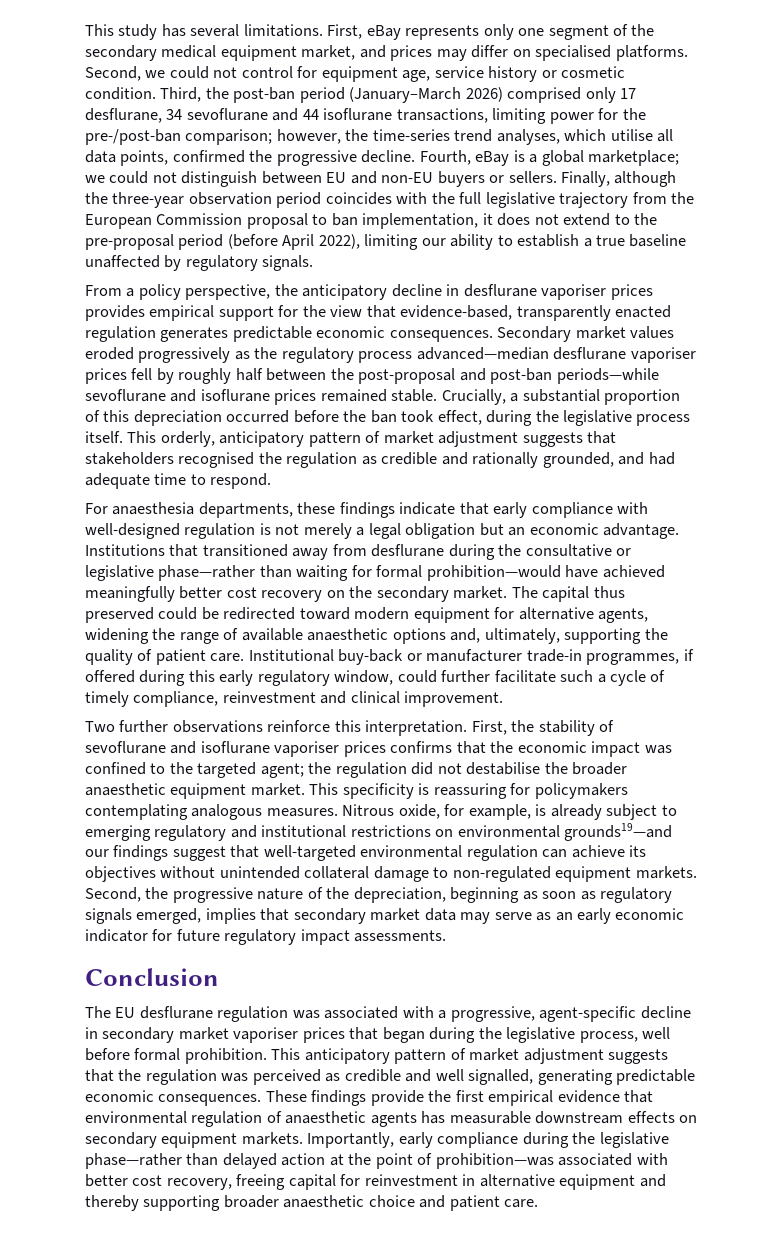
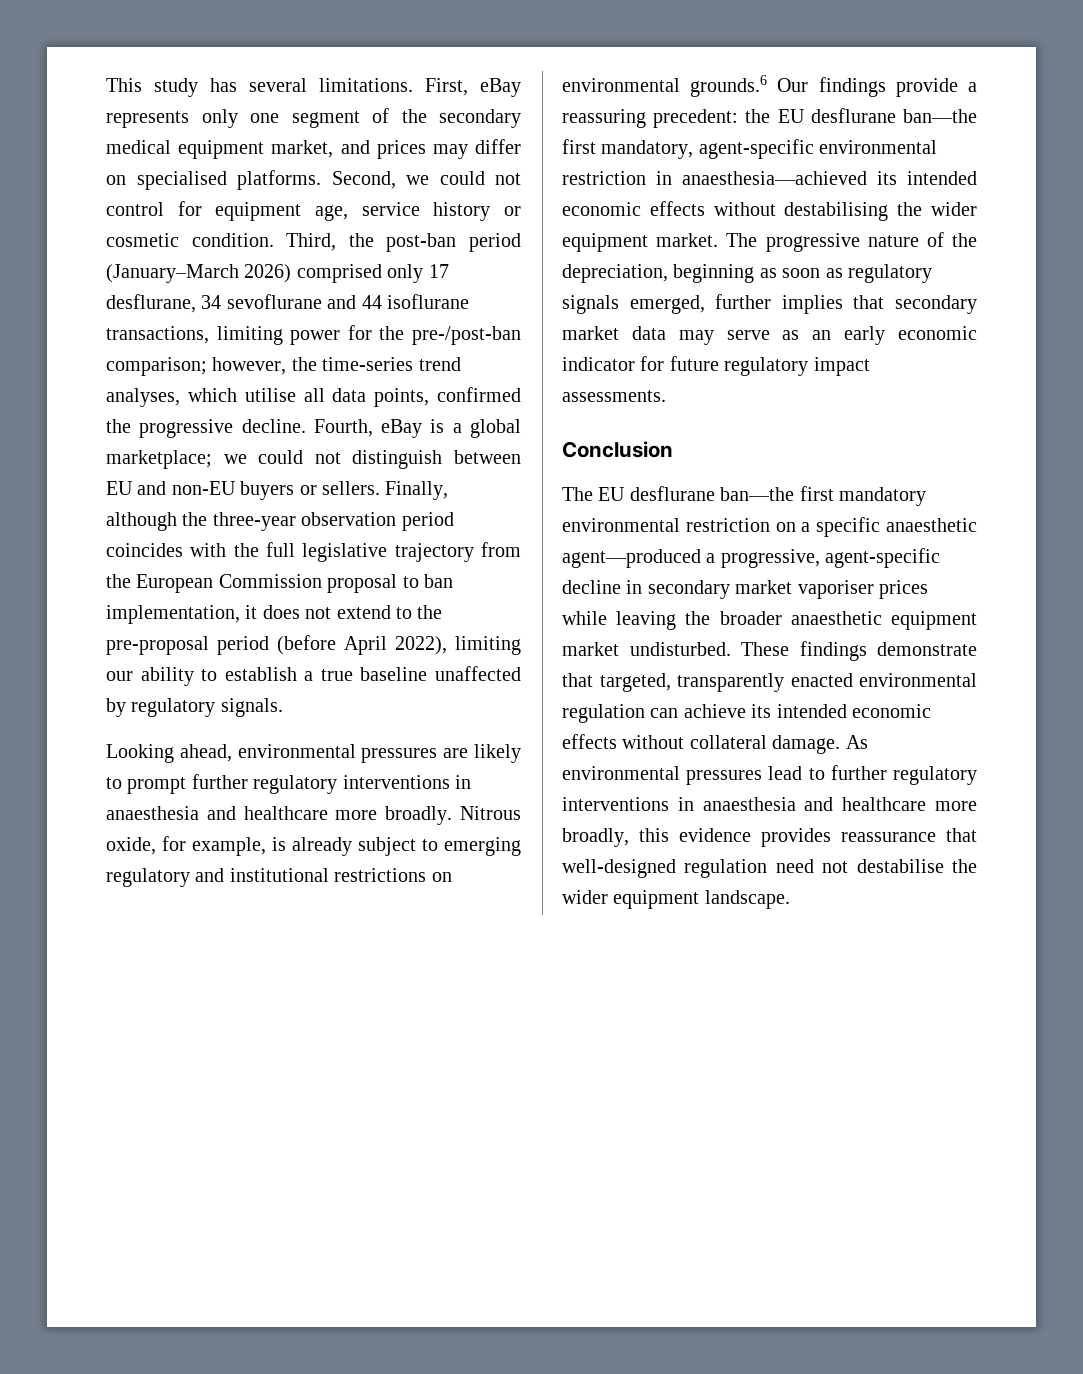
[85,284,653,300] [85,305,672,321] [85,326,675,342] [85,347,696,363] [85,368,659,384] [85,389,681,405] [85,410,691,426] [85,431,617,447] [85,452,675,468] [85,473,272,489] [85,502,649,518] [85,523,680,539] [85,544,632,560] [85,565,665,581] [85,586,625,602] [85,607,649,623] [85,628,668,644] [85,649,694,665] [85,670,666,686] [85,691,504,707] [85,720,615,736] [85,741,672,757] [85,762,628,778] [85,783,628,799] [85,804,338,820] From a policy perspective, the anticipatory decline in desflurane vaporiser prices provides empirical support for the view that evidence-based, transparently enacted regulation generates predictable economic consequences. Secondary market values eroded progressively as the regulatory process advanced—median desflurane vaporiser prices fell by roughly half between the post-proposal and post-ban periods—while sevoflurane and isoflurane prices remained stable. Crucially, a substantial proportion of this depreciation occurred before the ban took effect, during the legislative process itself. This orderly, anticipatory pattern of market adjustment suggests that stakeholders recognised the regulation as credible and rationally grounded, and had adequate time to respond. // For anaesthesia departments, these findings indicate that early compliance with well-designed regulation is not merely a legal obligation but an economic advantage. Institutions that transitioned away from desflurane during the consultative or legislative phase—rather than waiting for formal prohibition—would have achieved meaningfully better cost recovery on the secondary market. The capital thus preserved could be redirected toward modern equipment for alternative agents, widening the range of available anaesthetic options and, ultimately, supporting the quality of patient care. Institutional buy-back or manufacturer trade-in programmes, if offered during this early regulatory window, could further facilitate such a cycle of timely compliance, reinvestment and clinical improvement. // Two further observations reinforce this interpretation. First, the stability of sevoflurane and isoflurane vaporiser prices confirms that the economic impact was confined to the targeted agent; the regulation did not destabilise the broader anaesthetic equipment market. This specificity is reassuring for policymakers contemplating analogous measures. -> [106,744,521,763] [106,774,471,794] [106,806,453,825] Looking ahead, environmental pressures are likely to prompt further regulatory interventions in anaesthesia and healthcare more broadly.
[564,823,673,841] [85,845,647,861] [85,866,697,882] [85,887,169,902] grounds19—and our findings suggest that well-targeted environmental regulation can achieve its objectives without unintended collateral damage to non-regulated equipment markets. Second, the -> [690,75,977,97] [562,108,977,128] [562,139,938,159] [562,171,977,185] [562,201,977,221] [562,233,758,252] grounds.6 Our findings provide a reassuring precedent: the EU desflurane ban—the first mandatory, agent-specific environmental restriction in anaesthesia—achieved its intended economic effects without destabilising the wider equipment market. The
(202, 916) none -> [715,294,772,309] further
[217,1006,434,1022] regulation was associated with -> [720,486,926,506] [562,517,977,537] [562,549,701,568] ban—the first mandatory environmental restriction on a specific anaesthetic agent—produced
[349,1027,671,1043] [85,1048,669,1064] [85,1069,696,1085] [85,1090,654,1106] [85,1111,698,1127] [85,1132,669,1148] [85,1153,668,1169] [85,1174,666,1190] [85,1195,539,1211] that began during the legislative process, well before formal prohibition. This anticipatory pattern of market adjustment suggests that the regulation was perceived as credible and well signalled, generating predictable economic consequences. These findings provide the first empirical evidence that environmental regulation of anaesthetic agents has measurable downstream effects on secondary equipment markets. Importantly, early compliance during the legislative phase—rather than delayed action at the point of prohibition—was associated with better cost recovery, freeing capital for reinvestment in alternative equipment and thereby supporting broader anaesthetic choice and patient care. -> [562,611,977,630] [562,641,977,661] [562,673,977,692] [562,704,931,723] [562,734,868,754] [562,765,977,785] [562,797,977,811] [562,828,977,847] [562,859,977,878] [562,890,790,909] while leaving the broader anaesthetic equipment market undisturbed. These findings demonstrate that targeted, transparently enacted environmental regulation can achieve its intended economic effects without collateral damage. As environmental pressures lead to further regulatory interventions in anaesthesia and healthcare more broadly, this evidence provides reassurance that well-designed regulation need not destabilise the wider equipment landscape.

